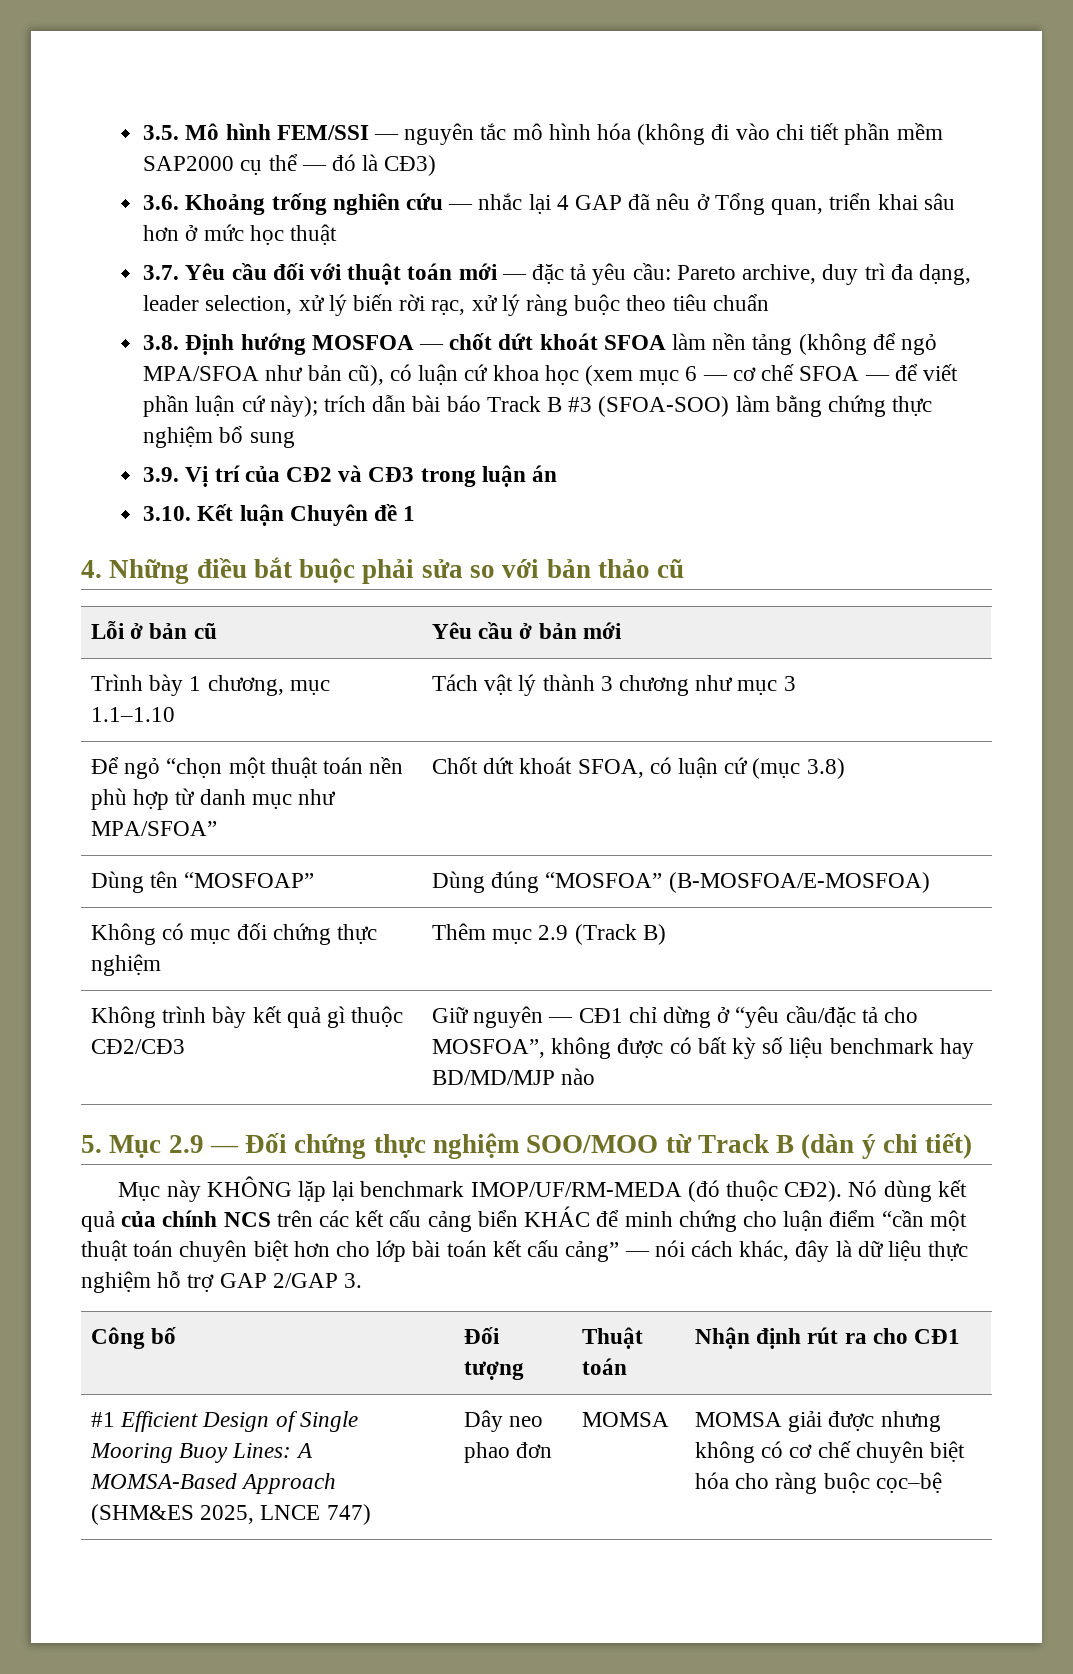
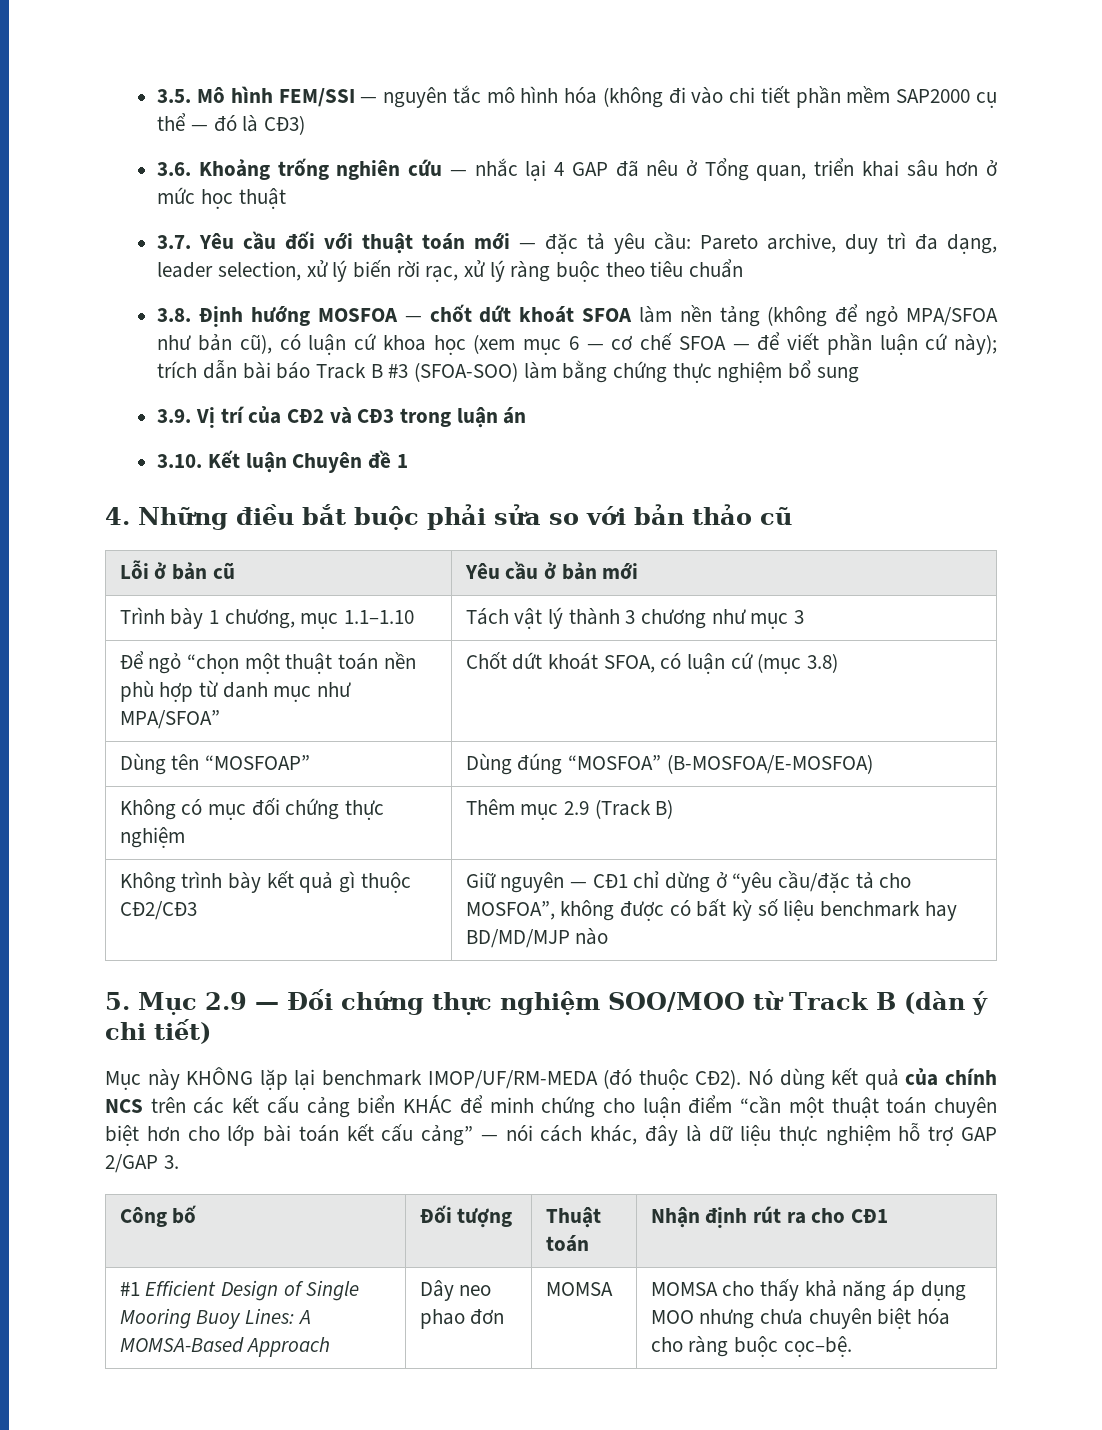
[90,1504,371,1525] (SHM&ES 2025, LNCE 747) -> (331, 1347) none
[788,1411,941,1432] [694,1441,851,1463] giải được nhưng không có cơ chế -> [722,1279,966,1301] [650,1309,803,1329] cho thấy khả năng áp dụng MOO nhưng chưa
[875,1472,942,1493] cọc–bệ -> [783,1336,852,1357] cọc–bệ.

